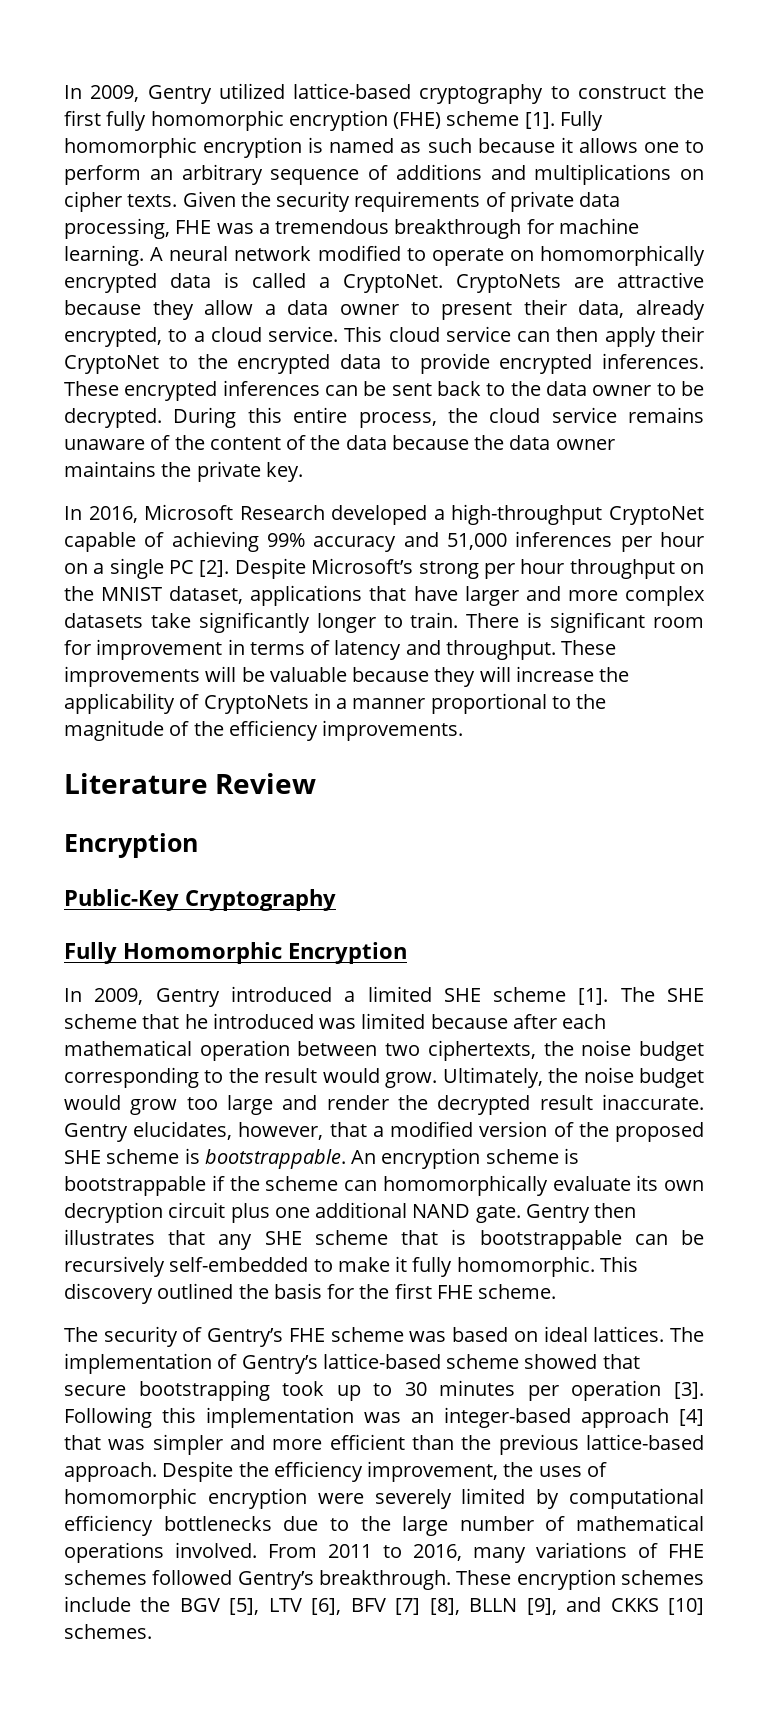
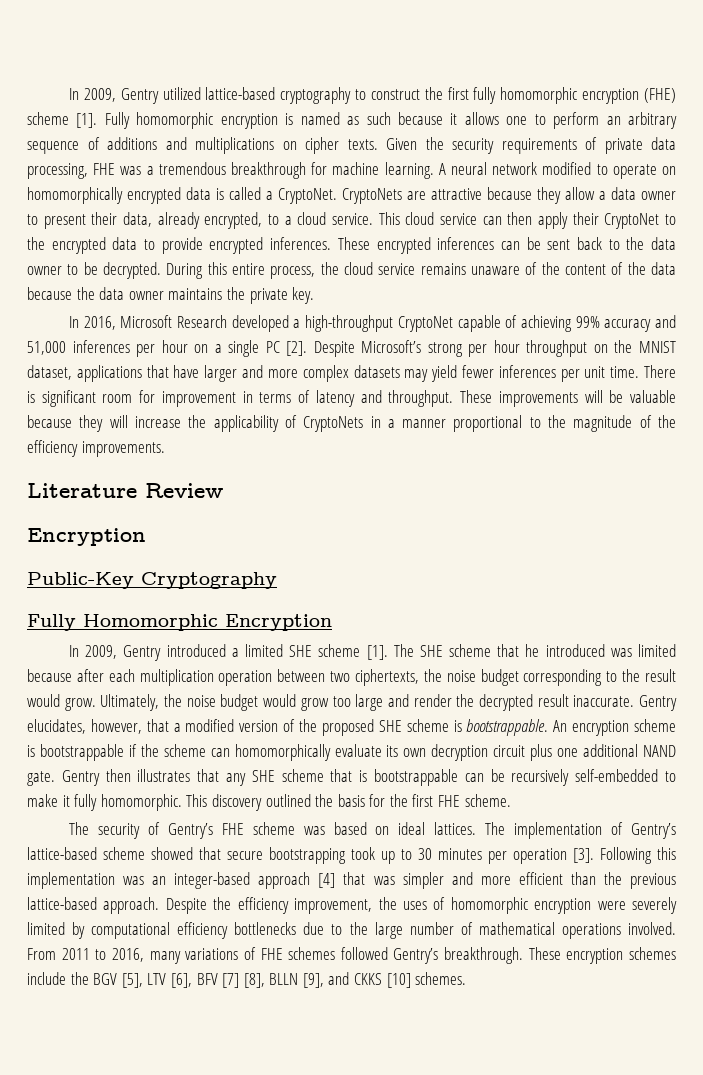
[150,612,459,633] take significantly longer to train. -> [404,365,640,382] may yield fewer inferences per unit time.
[64,1040,192,1056] mathematical -> [139,669,214,686] multiplication

